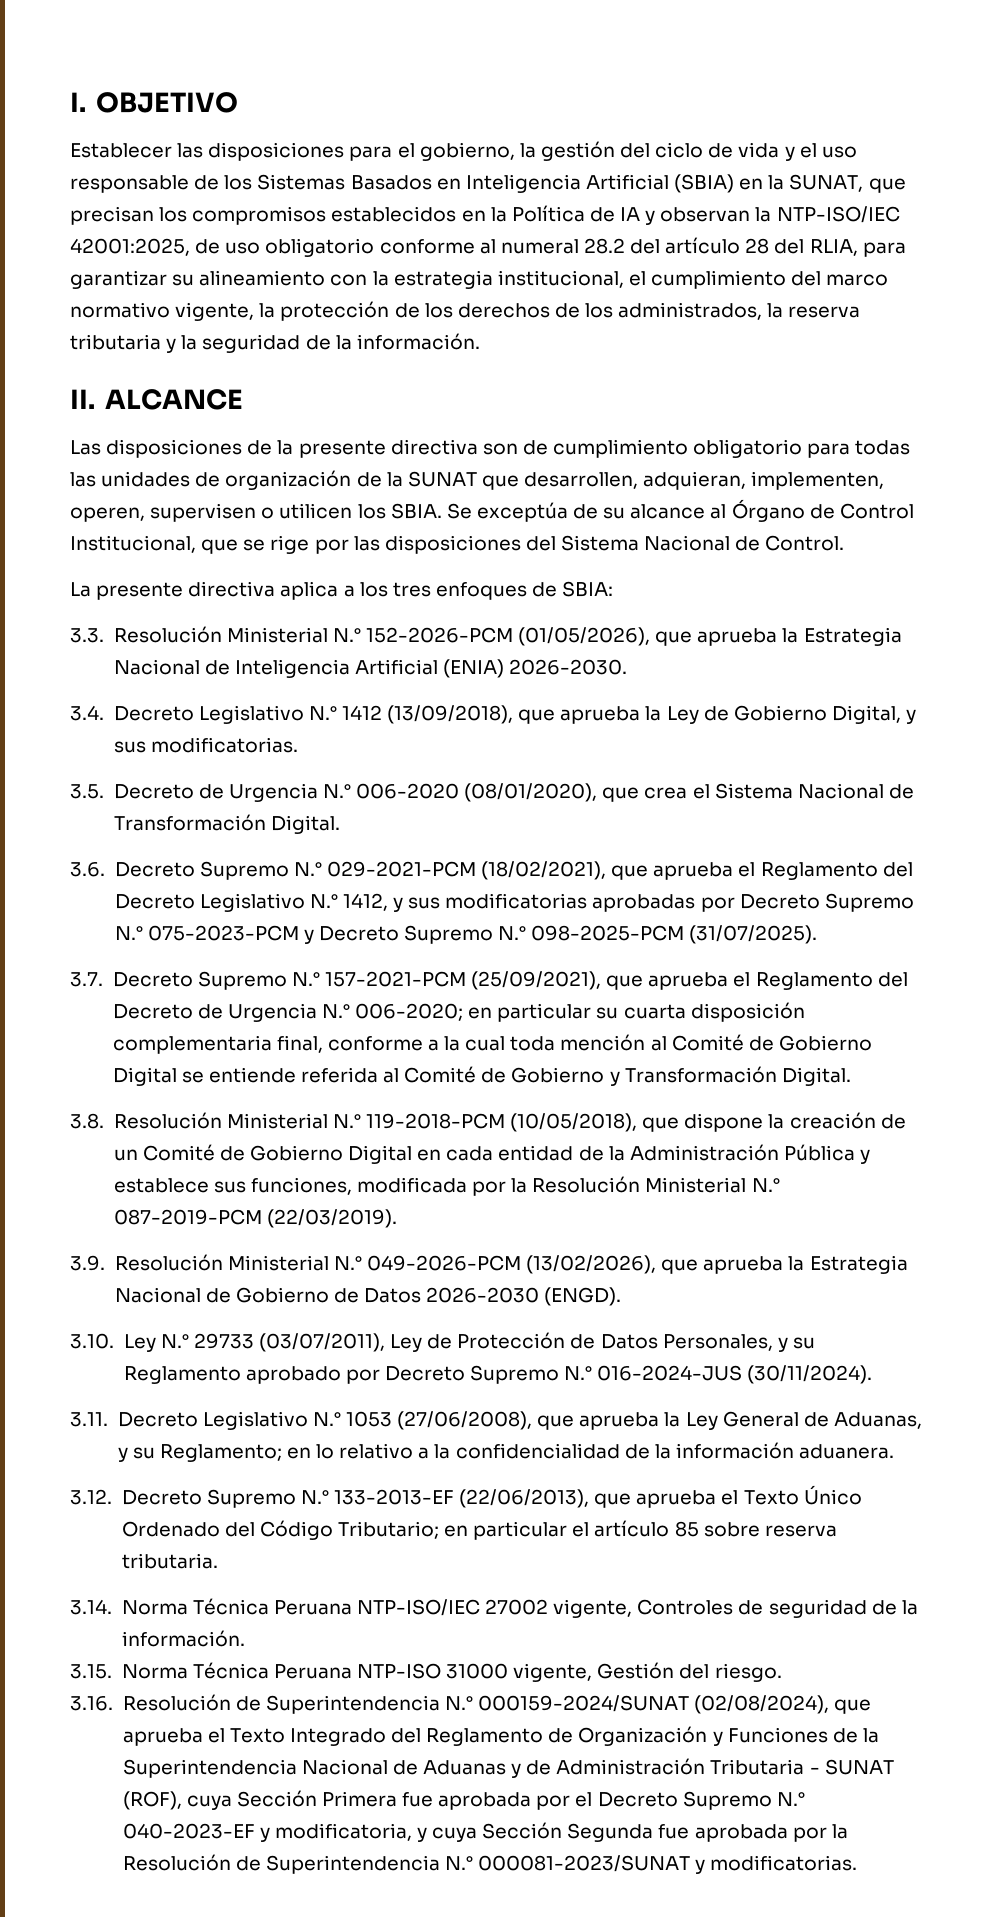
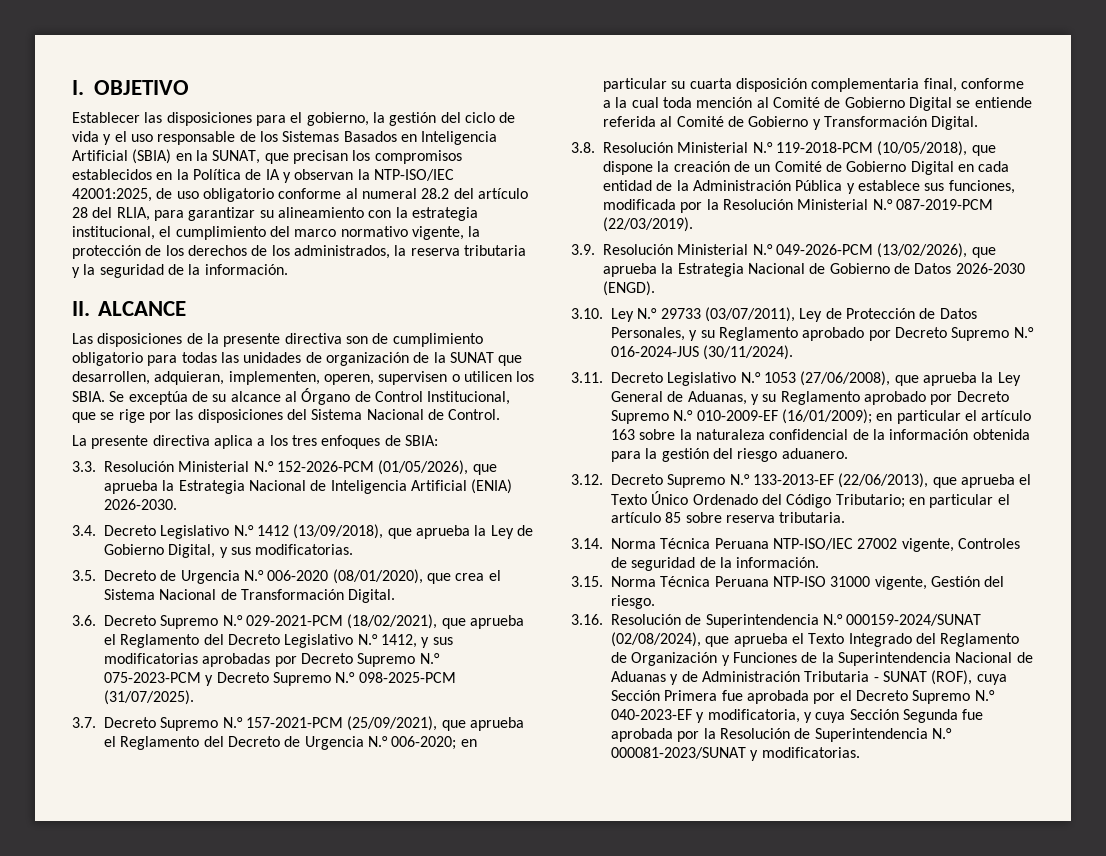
[159,1442,895,1462] Reglamento; en lo relativo a la confidencialidad de la información aduanera. -> [780,391,1009,405] [611,409,1032,424] [611,429,1030,440] [611,448,848,462] Reglamento aprobado por Decreto Supremo N.° 010-2009-EF (16/01/2009); en particular el artículo 163 sobre la naturaleza confidencial de la información obtenida para la gestión del riesgo aduanero.

